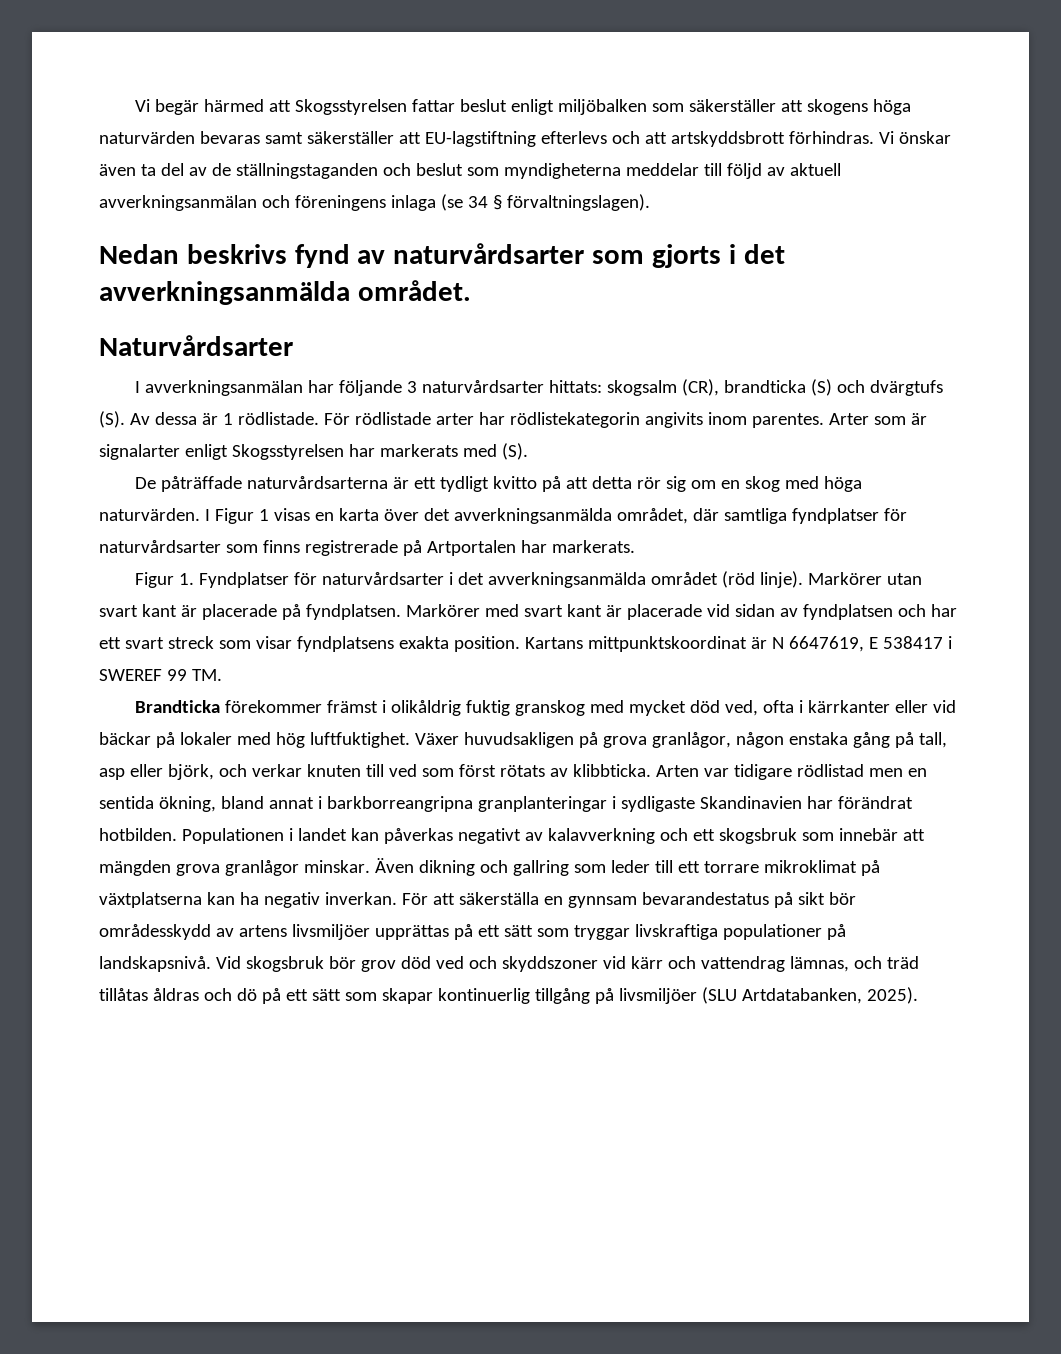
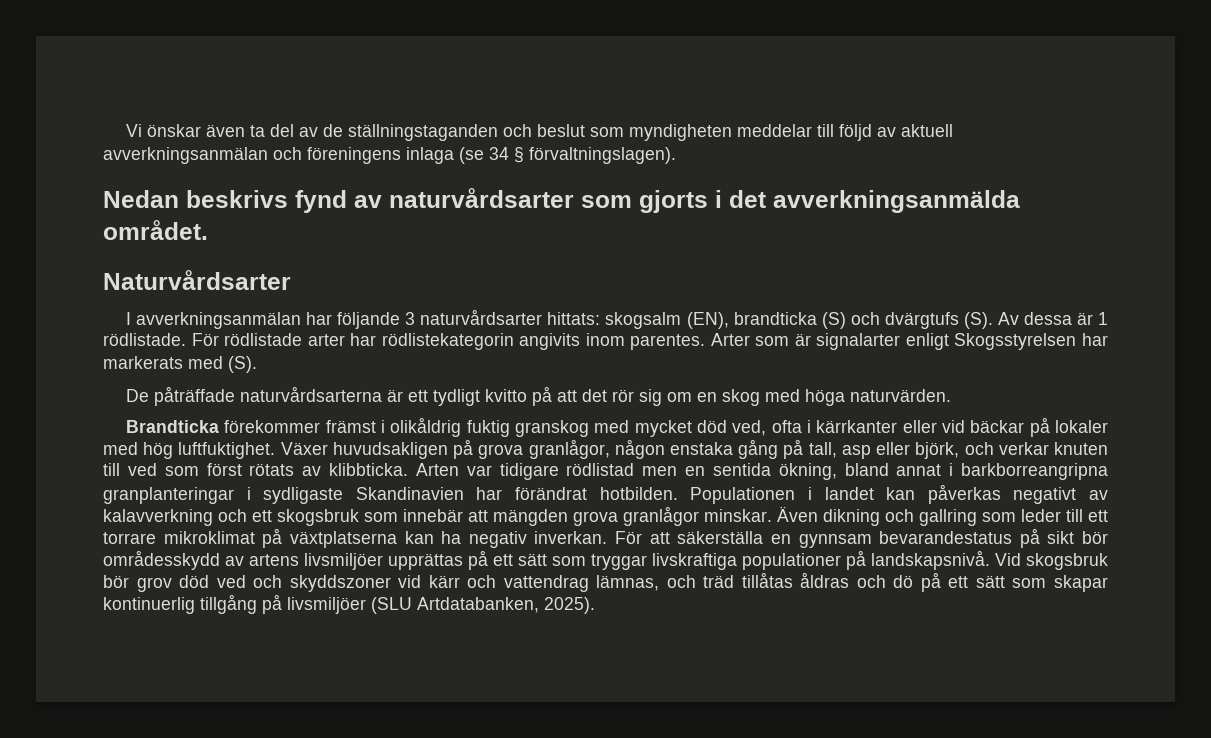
[135,99,912,115] [99,131,894,147] Vi begär härmed att Skogsstyrelsen fattar beslut enligt miljöbalken som säkerställer att skogens höga naturvärden bevaras samt säkerställer att EU-lagstiftning efterlevs och att artskyddsbrott förhindras. Vi -> [126,124,143,137] Vi
[503,163,621,179] myndigheterna -> [629,124,733,141] myndigheten
[682,379,720,396] (CR), -> [686,312,729,329] (EN),
[592,476,633,489] detta -> [582,389,608,402] det
[204,508,907,524] [99,540,635,556] [135,571,923,588] [99,604,957,620] [99,636,952,652] [99,669,222,681] I Figur 1 visas en karta över det avverkningsanmälda området, där samtliga fyndplatser för naturvårdsarter som finns registrerade på Artportalen har markerats. // Figur 1. Fyndplatser för naturvårdsarter i det avverkningsanmälda området (röd linje). Markörer utan svart kant är placerade på fyndplatsen. Markörer med svart kant är placerade vid sidan av fyndplatsen och har ett svart streck som visar fyndplatsens exakta position. Kartans mittpunktskoordinat är N 6647619, E 538417 i SWEREF 99 TM. -> (952, 395) none

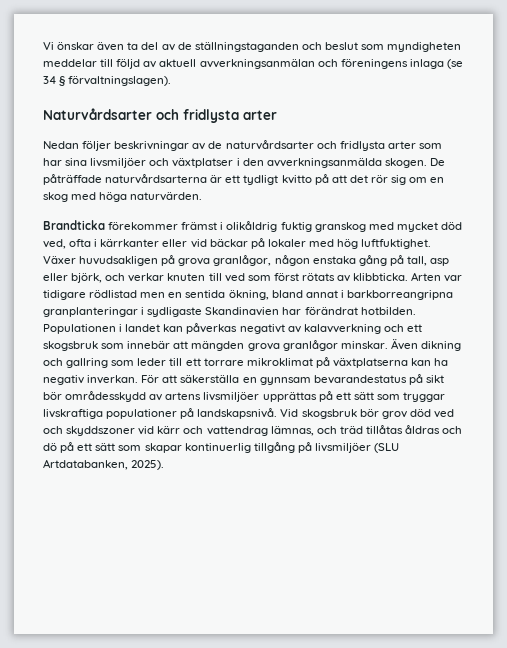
[103,188,1020,213] [103,220,208,240] [103,270,291,290] [126,309,1108,329] [103,333,1108,350] [103,356,257,373] Nedan beskrivs fynd av naturvårdsarter som gjorts i det avverkningsanmälda området. // Naturvårdsarter // I avverkningsanmälan har följande 3 naturvårdsarter hittats: skogsalm (EN), brandticka (S) och dvärgtufs (S). Av dessa är 1 rödlistade. För rödlistade arter har rödlistekategorin angivits inom parentes. Arter som är signalarter enligt Skogsstyrelsen har markerats med (S). // -> [43,108,277,123] [43,140,442,151] [43,158,427,168] Naturvårdsarter och fridlysta arter // Nedan följer beskrivningar av de naturvårdsarter och fridlysta arter som har sina livsmiljöer och växtplatser i den avverkningsanmälda skogen.

